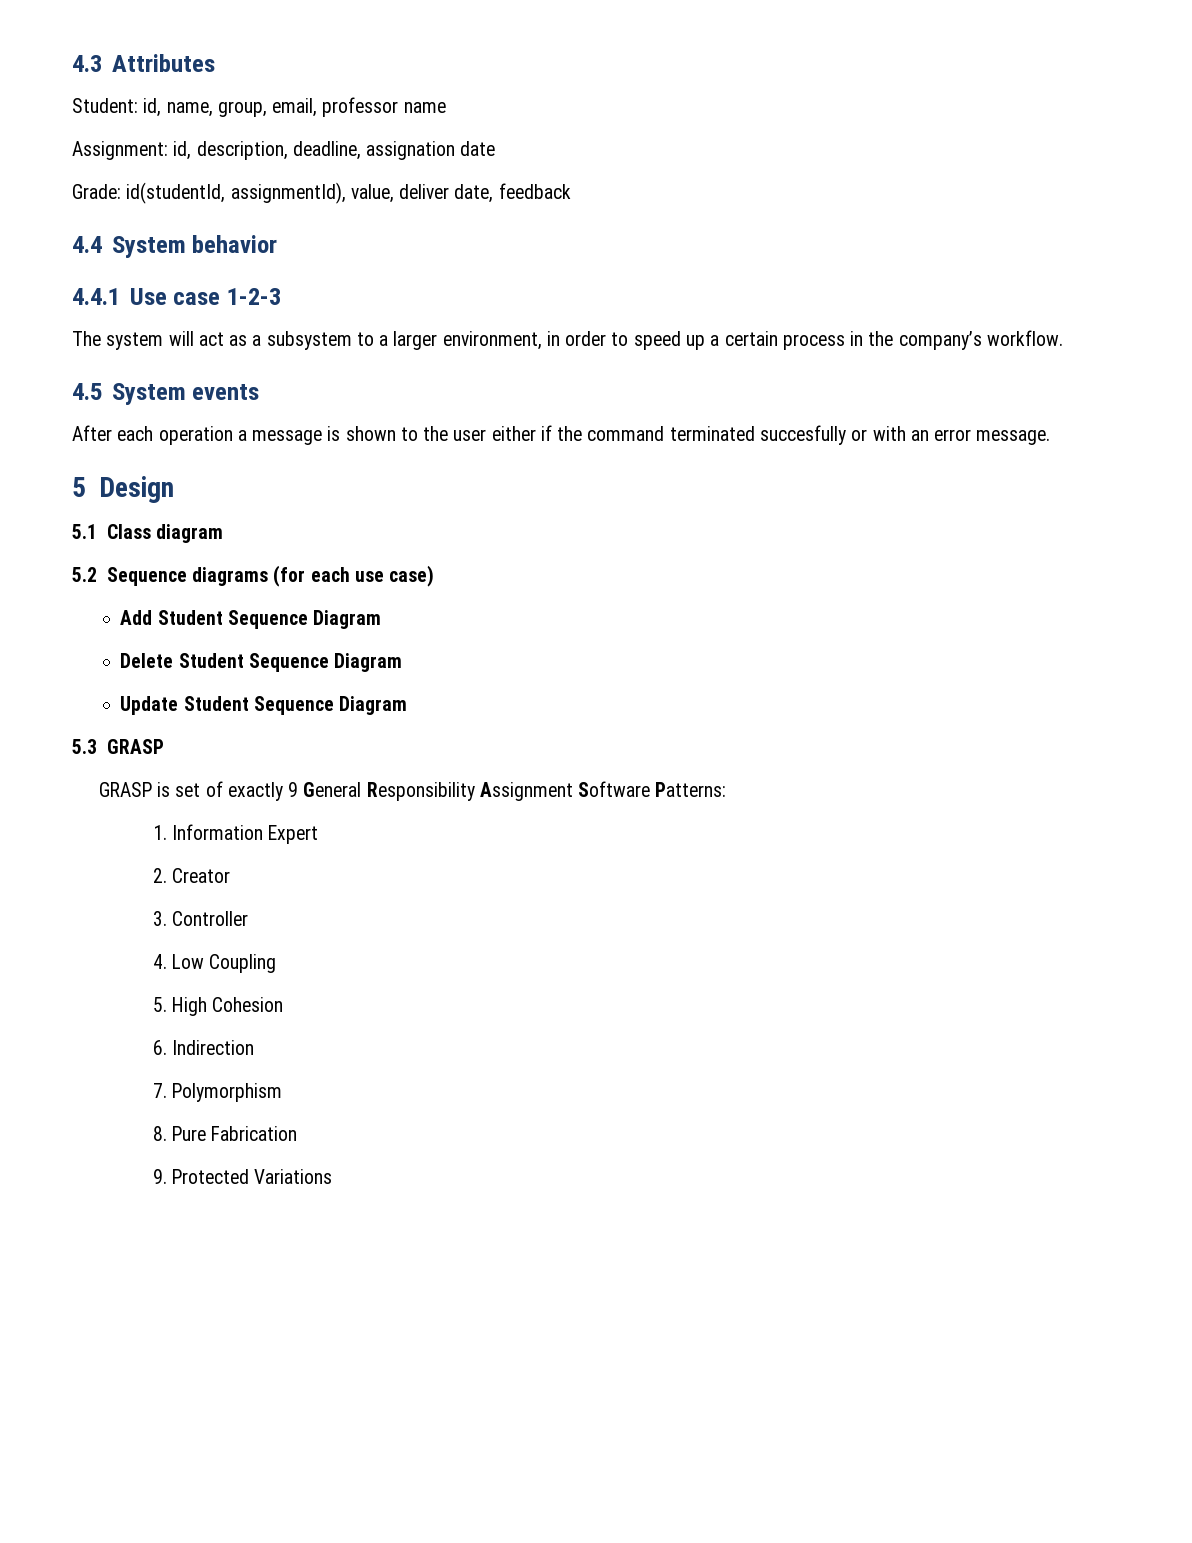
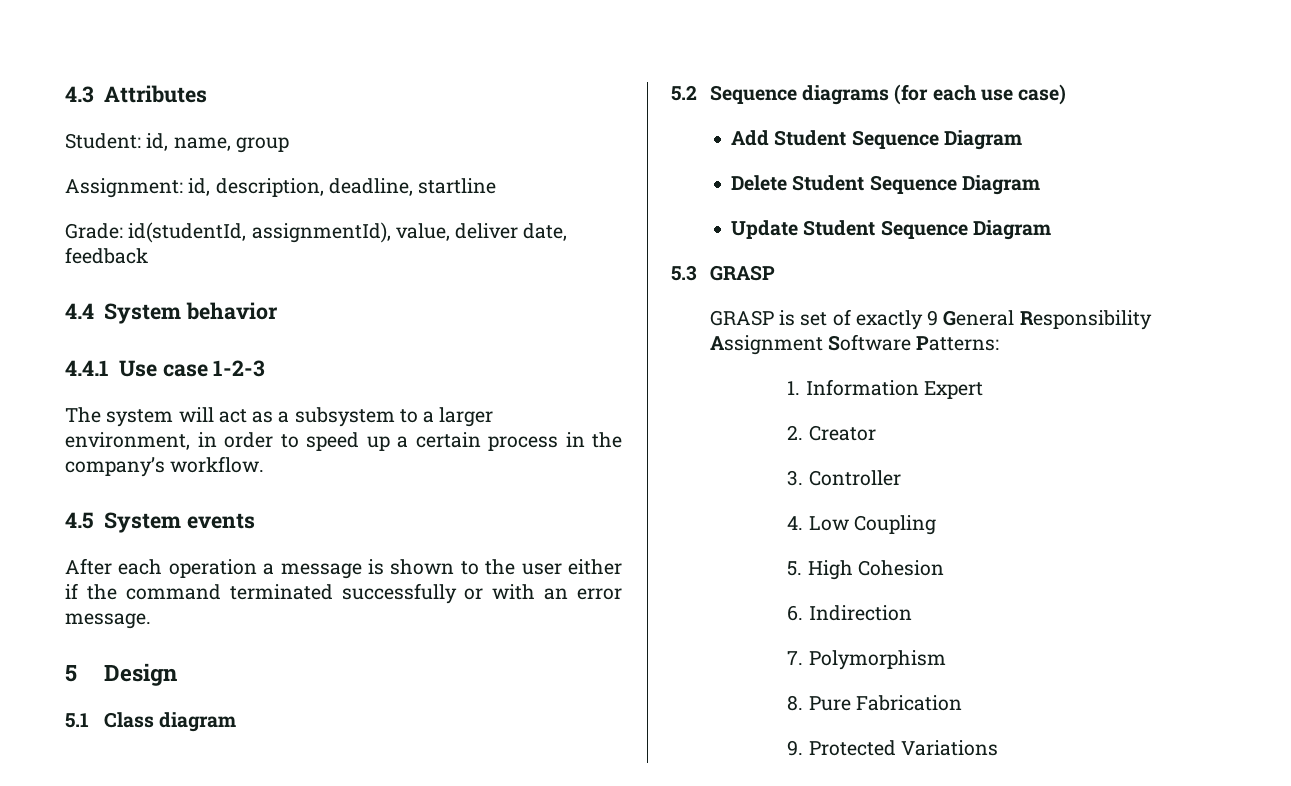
[217,97,446,117] group, email, professor name -> [235,137,289,153] group
[366,141,496,160] assignation date -> [418,178,497,194] startline
[759,425,846,445] succesfully -> [341,583,457,604] successfully

